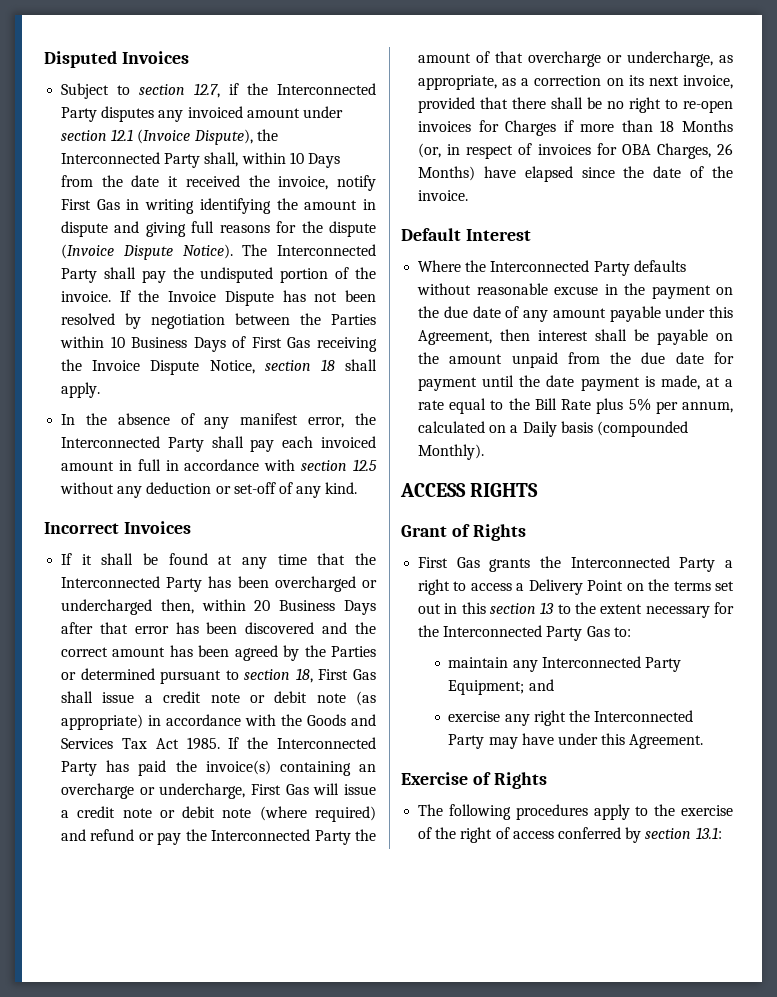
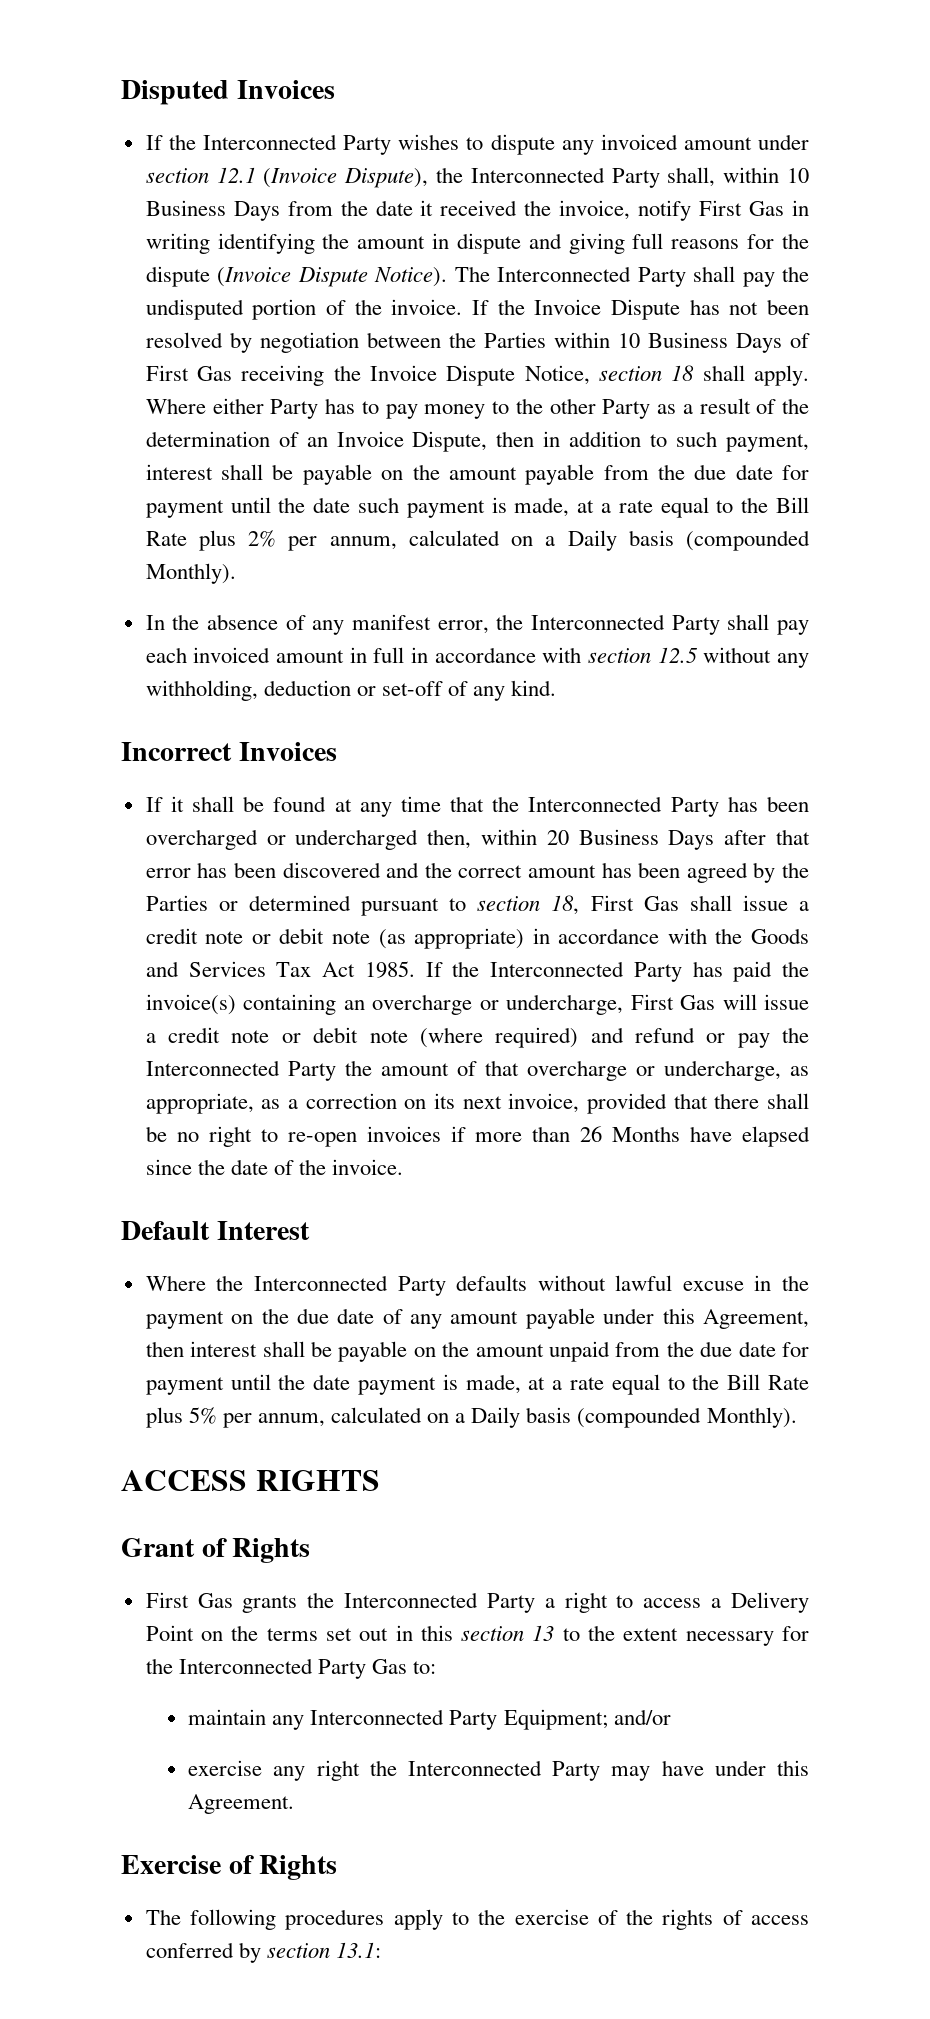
[61,83,376,99] [61,106,155,122] Subject to section 12.7, if the Interconnected Party disputes -> [145,134,555,155] If the Interconnected Party wishes to dispute
(304, 158) none -> [145,200,226,216] Business
(101, 390) none -> [145,398,809,419] [145,431,809,452] [145,464,809,485] [145,497,810,518] [145,530,811,551] [145,563,236,584] Where either Party has to pay money to the other Party as a result of the determination of an Invoice Dispute, then in addition to such payment, interest shall be payable on the amount payable from the due date for payment until the date such payment is made, at a rate equal to the Bill Rate plus 2% per annum, calculated on a Daily basis (compounded Monthly).
(143, 492) none -> [145,680,258,701] withholding,
[478,120,557,136] for Charges -> (441, 1134) none
[660,120,733,132] [418,143,733,159] [418,166,476,181] 18 Months (or, in respect of invoices for OBA Charges, 26 Months) -> [579,1126,680,1142] 26 Months
[476,283,548,295] reasonable -> [615,1275,673,1291] lawful
[528,679,554,691] and -> [613,1709,671,1725] and/or
[460,827,493,843] right -> [662,1909,714,1930] rights

